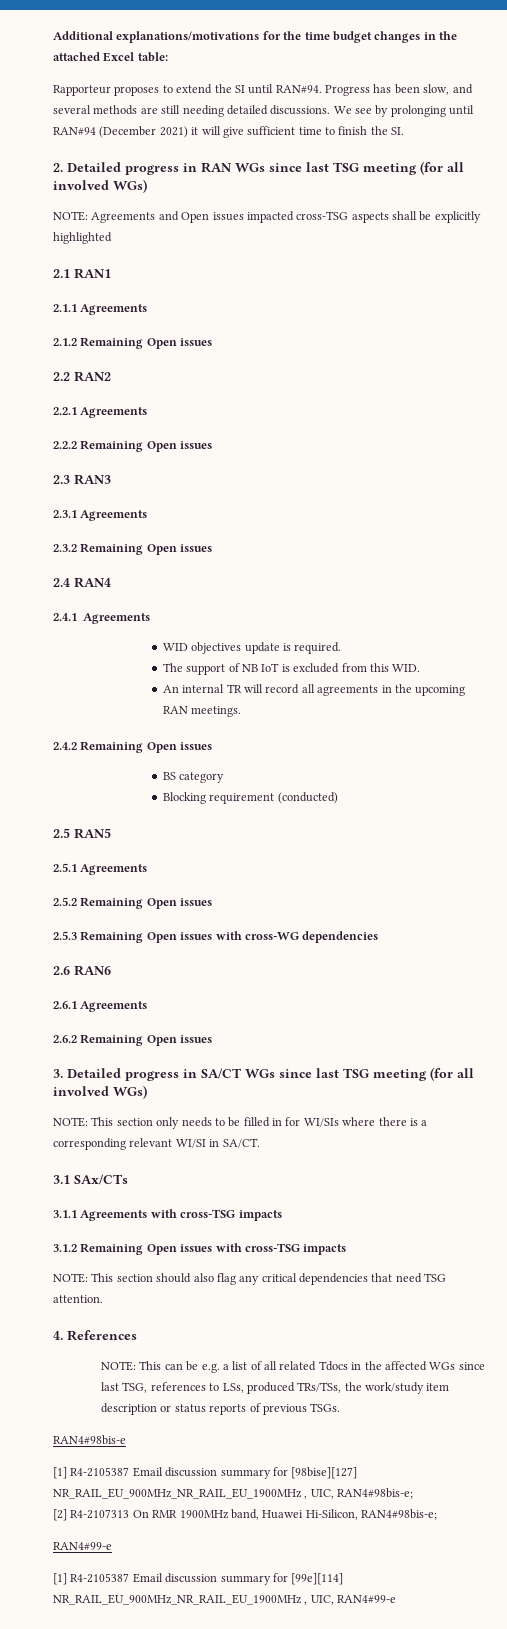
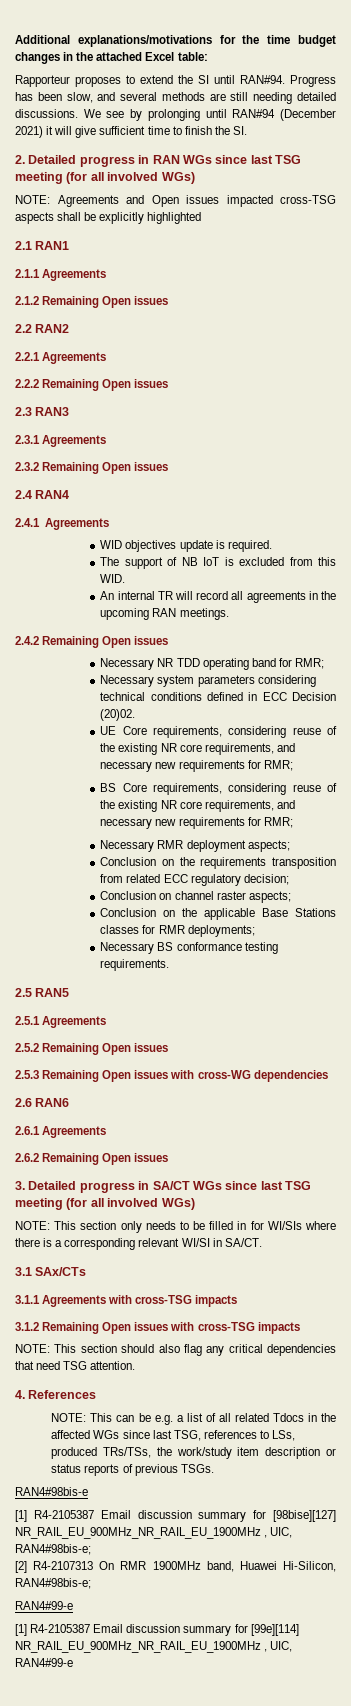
[162,772,225,783] [162,792,338,804] BS category // Blocking requirement (conducted) -> [100,658,325,670] [100,675,316,687] [100,692,336,701] [100,709,136,721] [100,726,337,738] [100,743,295,755] [100,760,293,772] [100,783,337,795] [100,800,295,812] [100,817,293,829] [100,840,290,852] [100,857,336,869] [100,874,289,886] [100,891,291,903] [100,908,336,920] [100,925,255,937] [100,942,278,954] [100,959,170,971] Necessary NR TDD operating band for RMR; // Necessary system parameters considering technical conditions defined in ECC Decision (20)02. // UE Core requirements, considering reuse of the existing NR core requirements, and necessary new requirements for RMR; // BS Core requirements, considering reuse of the existing NR core requirements, and necessary new requirements for RMR; // Necessary RMR deployment aspects; // Conclusion on the requirements transposition from related ECC regulatory decision; // Conclusion on channel raster aspects; // Conclusion on the applicable Base Stations classes for RMR deployments; // Necessary BS conformance testing requirements.

